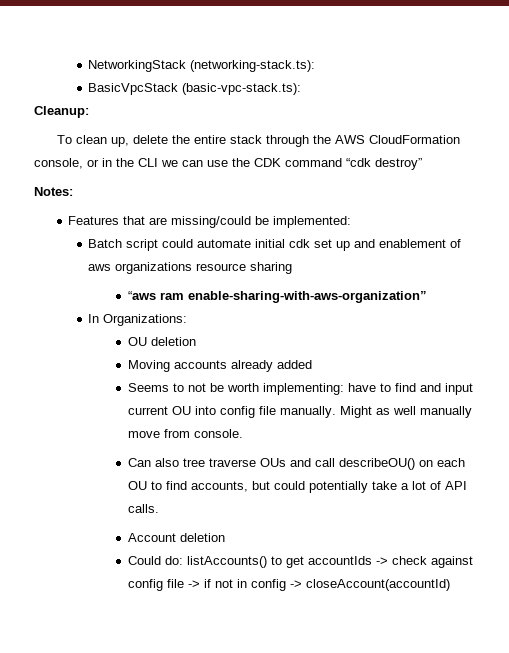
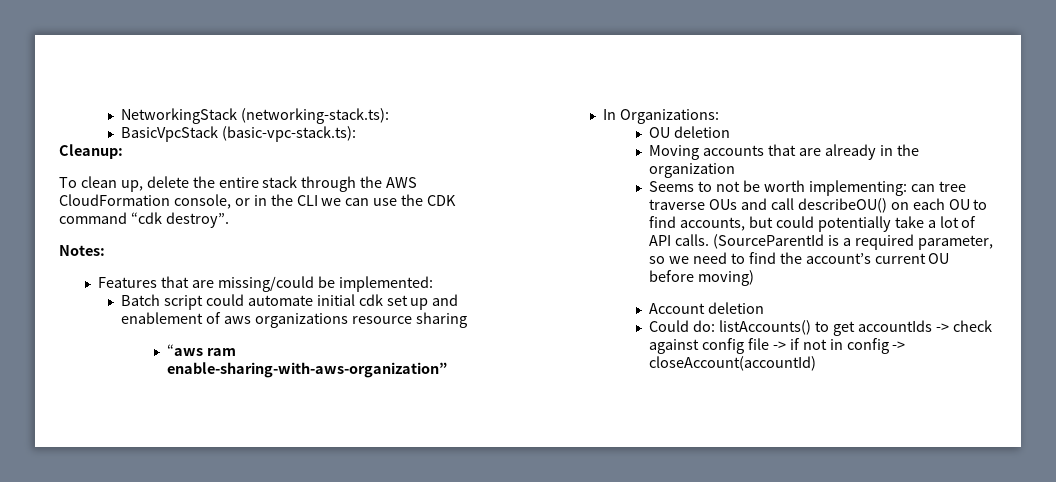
[375,158,422,170] destroy” -> [165,212,229,228] destroy”.
[231,360,313,372] already added -> [767,144,919,160] [649,163,736,178] that are already in the organization
[348,383,474,395] [128,406,473,418] [128,429,244,438] [128,458,180,467] have to find and input current OU into config file manually. Might as well manually move from console. // Can also -> [910,184,935,192] can
(160, 508) none -> [712,234,993,250] [649,252,950,264] [649,270,755,286] (SourceParentId is a required parameter, so we need to find the account’s current OU before moving)

